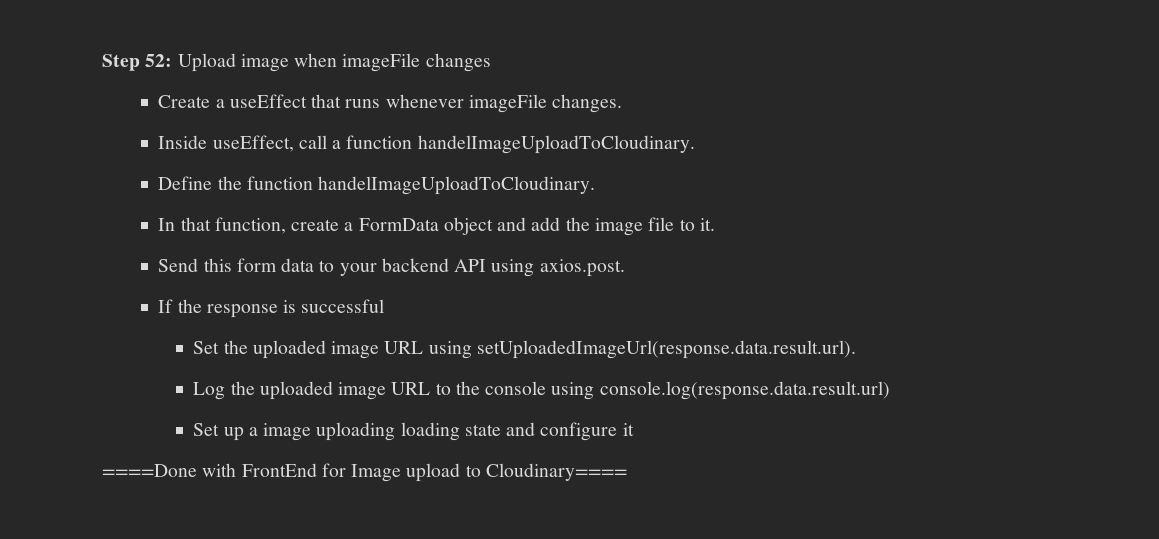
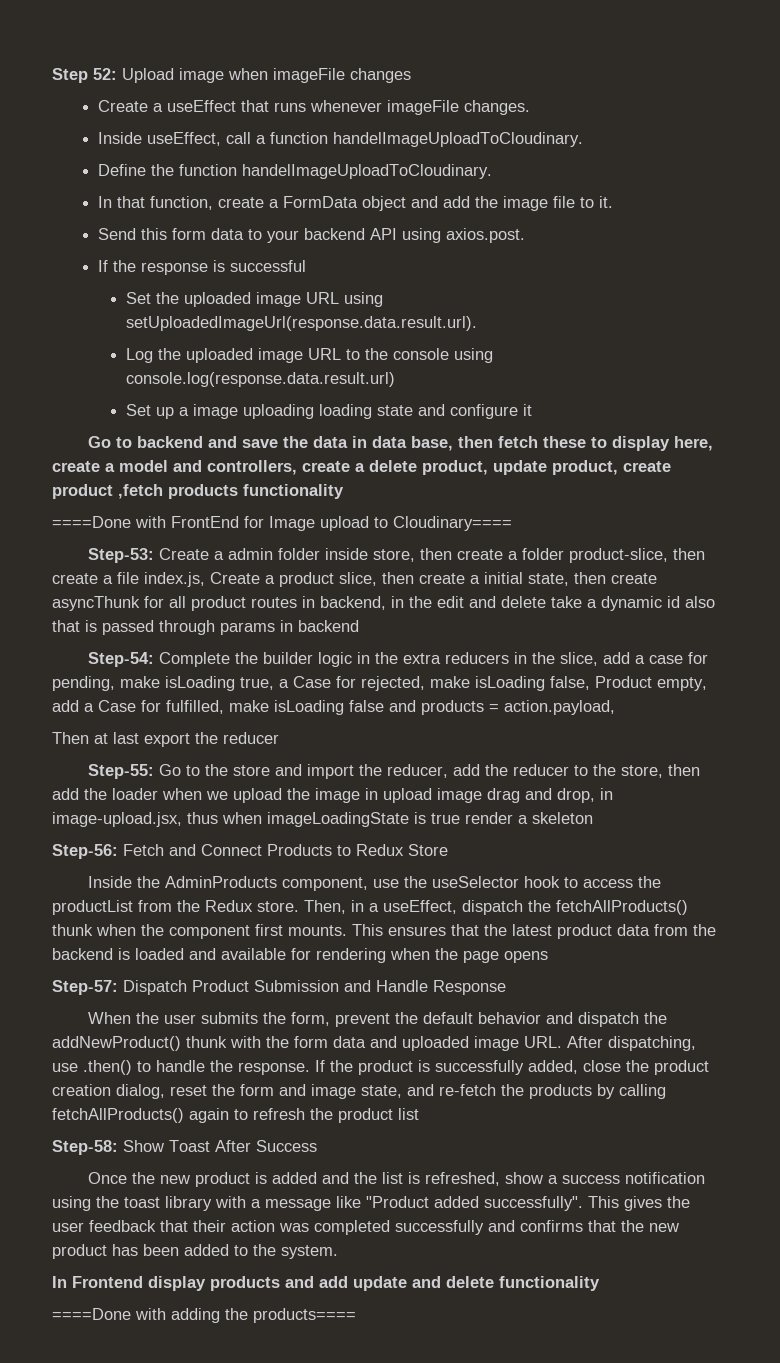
(634, 429) none -> [87,436,713,451] [52,460,671,475] [52,484,344,499] // Go to backend and save the data in data base, then fetch these to display here, create a model and controllers, create a delete product, update product, create product ,fetch products functionality
(627, 472) none -> [87,548,705,563] [52,572,657,587] [52,596,715,611] [52,620,359,635] [87,652,708,667] [52,676,707,691] [52,700,615,715] [52,732,279,747] [87,764,700,779] [52,788,613,803] [52,812,593,827] [52,844,448,859] [87,876,661,891] [52,900,688,915] [52,924,716,939] [52,948,548,963] [52,980,506,995] [87,1012,667,1027] [52,1036,696,1051] [52,1060,709,1075] [52,1084,666,1099] [52,1108,419,1123] [52,1140,317,1155] [87,1172,705,1187] [52,1196,690,1211] [52,1220,679,1235] [52,1244,338,1259] [52,1276,600,1291] [52,1308,356,1323] // Step-53: Create a admin folder inside store, then create a folder product-slice, then create a file index.js, Create a product slice, then create a initial state, then create asyncThunk for all product routes in backend, in the edit and delete take a dynamic id also that is passed through params in backend // Step-54: Complete the builder logic in the extra reducers in the slice, add a case for pending, make isLoading true, a Case for rejected, make isLoading false, Product empty, add a Case for fulfilled, make isLoading false and products = action.payload, // Then at last export the reducer // Step-55: Go to the store and import the reducer, add the reducer to the store, then add the loader when we upload the image in upload image drag and drop, in image-upload.jsx, thus when imageLoadingState is true render a skeleton // Step-56: Fetch and Connect Products to Redux Store // Inside the AdminProducts component, use the useSelector hook to access the productList from the Redux store. Then, in a useEffect, dispatch the fetchAllProducts() thunk when the component first mounts. This ensures that the latest product data from the backend is loaded and available for rendering when the page opens // Step-57: Dispatch Product Submission and Handle Response // When the user submits the form, prevent the default behavior and dispatch the addNewProduct() thunk with the form data and uploaded image URL. After dispatching, use .then() to handle the response. If the product is successfully added, close the product creation dialog, reset the form and image state, and re-fetch the products by calling fetchAllProducts() again to refresh the product list // Step-58: Show Toast After Success // Once the new product is added and the list is refreshed, show a success notification using the toast library with a message like "Product added successfully". This gives the user feedback that their action was completed successfully and confirms that the new product has been added to the system. // In Frontend display products and add update and delete functionality // ====Done with adding the products====

